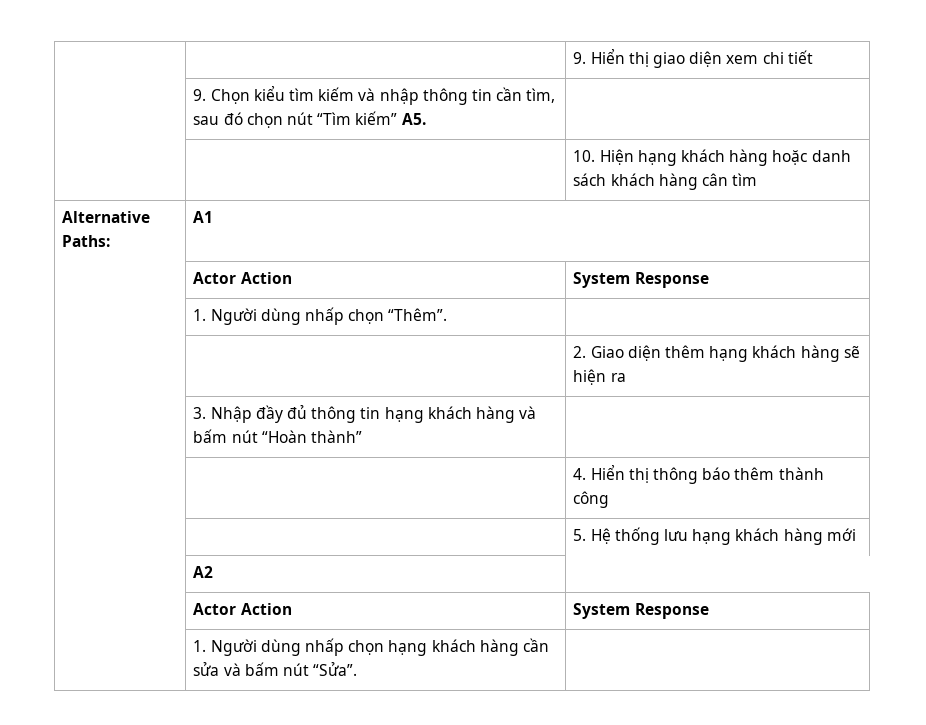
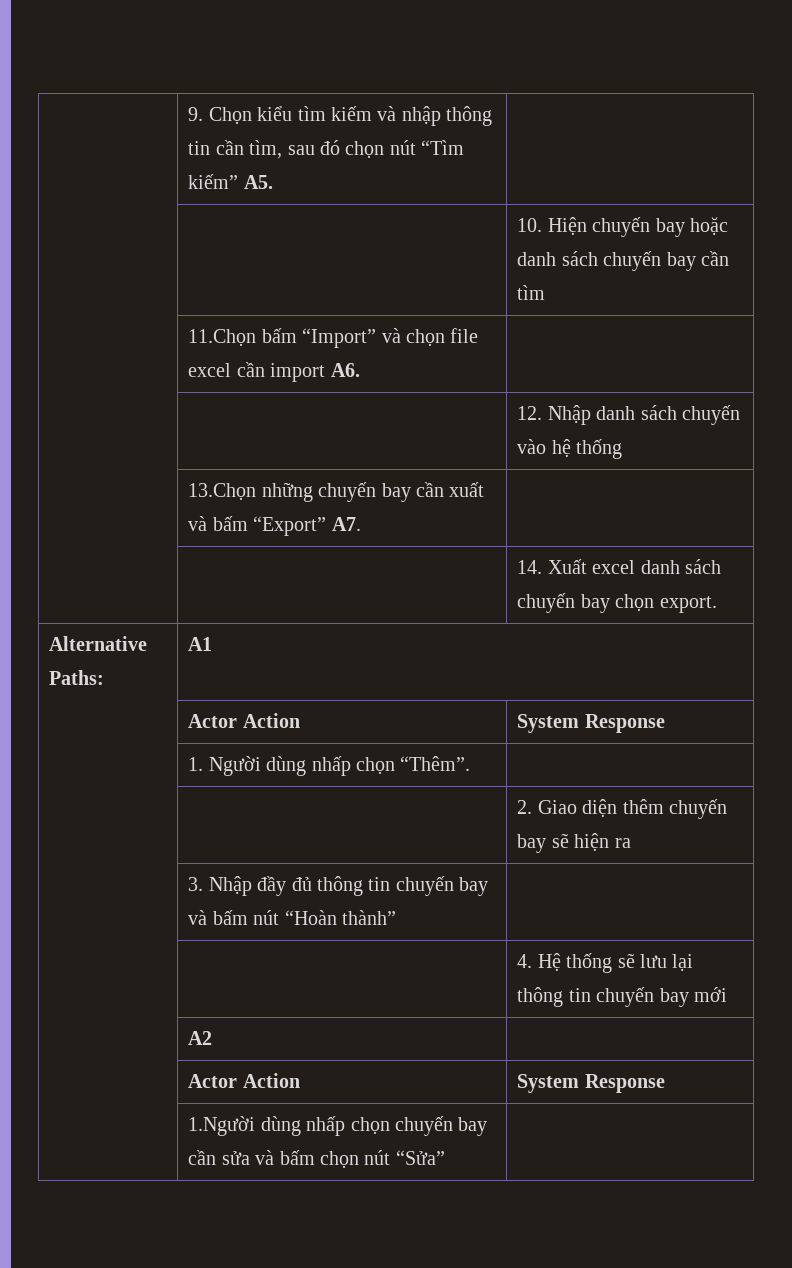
[573,49,813,68] | | 9. Hiển thị giao diện xem chi tiết // | -> (188, 114) |
[637,149,851,166] [573,173,758,190] hạng khách hàng hoặc danh sách khách hàng cân tìm -> [592,217,728,237] [517,251,729,271] [517,285,546,300] [188,328,479,348] [188,362,360,382] [517,405,740,425] [517,439,623,459] [188,482,485,502] [188,516,361,536] [517,559,721,574] [517,593,717,613] chuyến bay hoặc danh sách chuyến bay cần tìm // | 11.Chọn bấm “Import” và chọn file excel cần import A6. | // | | 12. Nhập danh sách chuyến vào hệ thống // | 13.Chọn những chuyến bay cần xuất và bấm “Export” A7. | // | | 14. Xuất excel danh sách chuyến bay chọn export.
[709,345,840,362] hạng khách hàng -> [668,799,727,819] [517,834,547,853] chuyến bay
[384,406,515,423] hạng khách hàng -> [395,876,489,896] chuyến bay
[590,465,824,484] [573,491,610,508] [573,527,823,545] Hiển thị thông báo thêm thành công // | | 5. Hệ thống lưu hạng khách hàng -> [537,953,694,973] [517,987,689,1007] Hệ thống sẽ lưu lại thông tin chuyến bay
[193,603,292,615] [573,603,709,619] [193,638,519,656] // | Actor Action | System Response // | 1. Người dùng nhấp chọn hạng khách hàng -> [188,1073,300,1088] [517,1074,665,1093] [188,1116,488,1136] | // | Actor Action | System Response // | 1.Người dùng nhấp chọn chuyến bay
[283,662,358,676] nút “Sửa”. -> [319,1150,445,1168] chọn nút “Sửa”

